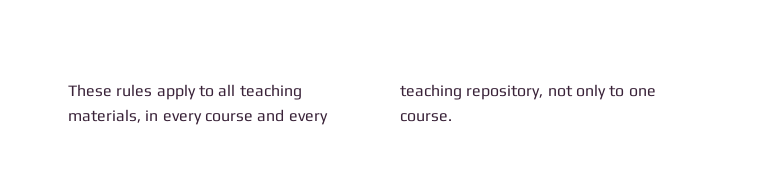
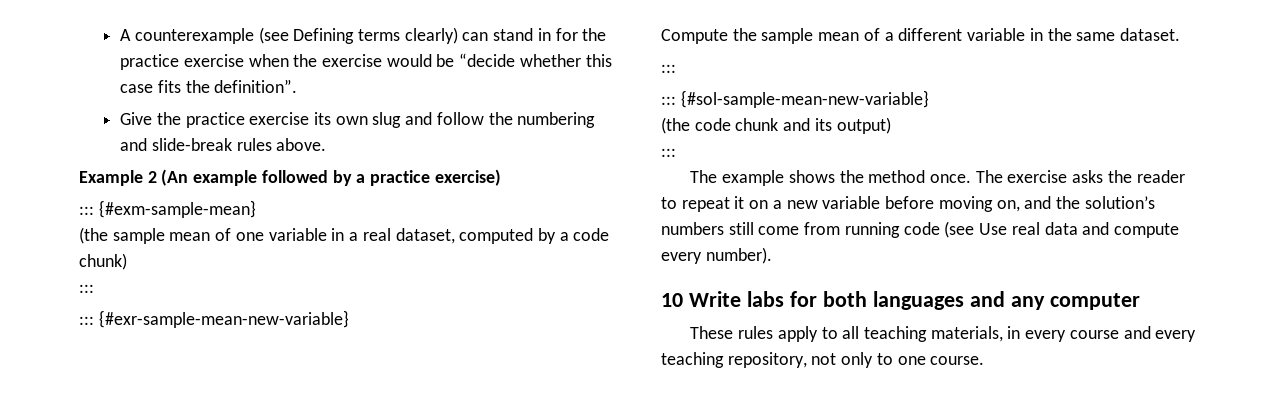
(68, 90) none -> [120,27,607,44] [120,53,612,70] [120,79,298,93] [120,112,596,128] [120,138,327,151] [79,169,501,186] [79,200,256,218] [79,227,610,244] [79,253,127,270] [79,284,94,293] [79,310,349,328] [661,28,1180,44] [661,64,676,73] [661,90,929,108] [661,117,891,134] [661,148,676,157] [690,170,1185,186] [661,196,1155,212] [661,221,1179,238] [661,247,772,264] [661,291,1140,310] A counterexample (see Defining terms clearly) can stand in for the practice exercise when the exercise would be “decide whether this case fits the definition”. // Give the practice exercise its own slug and follow the numbering and slide-break rules above. // Example 2 (An example followed by a practice exercise) // ::: {#exm-sample-mean} // (the sample mean of one variable in a real dataset, computed by a code chunk) // ::: // ::: {#exr-sample-mean-new-variable} // Compute the sample mean of a different variable in the same dataset. // ::: // ::: {#sol-sample-mean-new-variable} // (the code chunk and its output) // ::: // The example shows the method once. The exercise asks the reader to repeat it on a new variable before moving on, and the solution’s numbers still come from running code (see Use real data and compute every number). // 10 Write labs for both languages and any computer //

